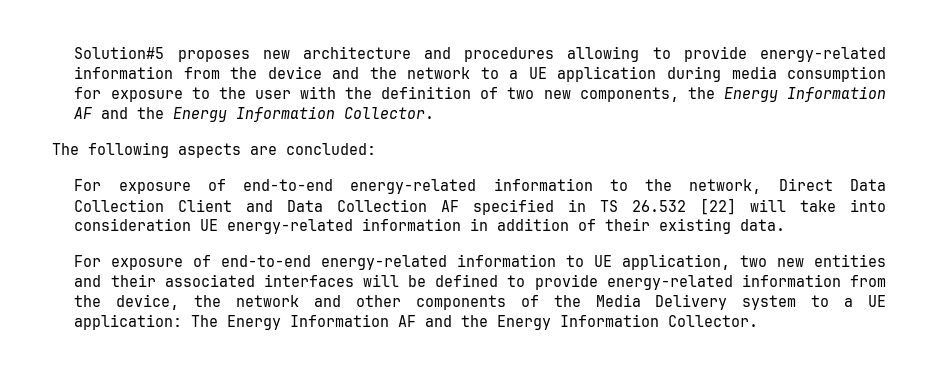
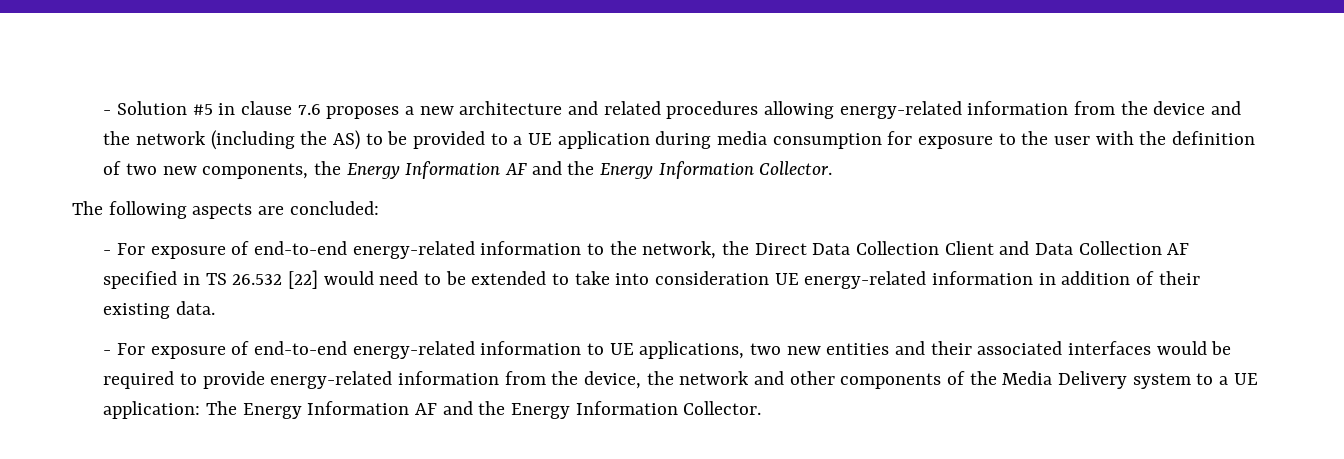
[74,46,250,62] Solution#5 proposes -> [103,101,415,119] - Solution #5 in clause 7.6 proposes a
(452, 53) none -> [603,101,661,115] related
[652,46,747,62] to provide -> (835, 110) none
(471, 73) none -> [210,130,486,150] (including the AS) to be provided
(376, 149) none -> [103,250,112,255] -
(762, 186) none -> [722,241,750,255] the
[750,199,787,212] will -> [323,271,570,285] would need to be extended to
(786, 225) none -> [103,350,112,355] -
[622,254,731,270] application, -> [639,341,745,359] applications,
[363,274,499,287] will be defined -> [1156,341,1232,355] [103,371,175,389] would be required

